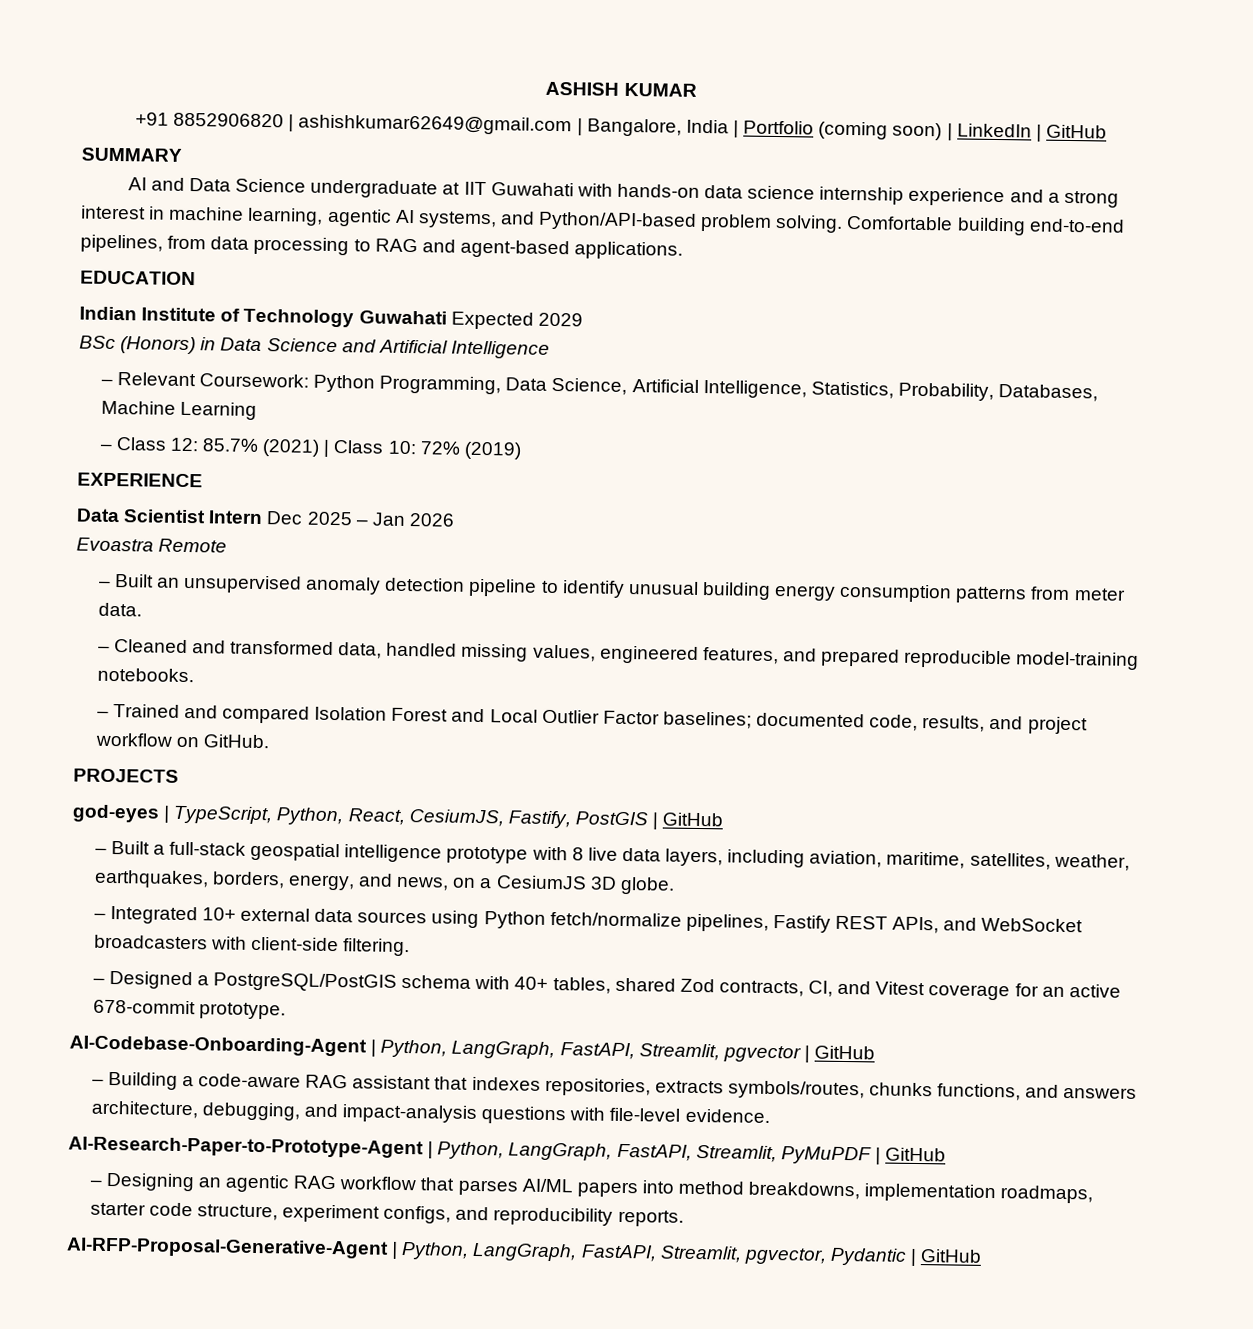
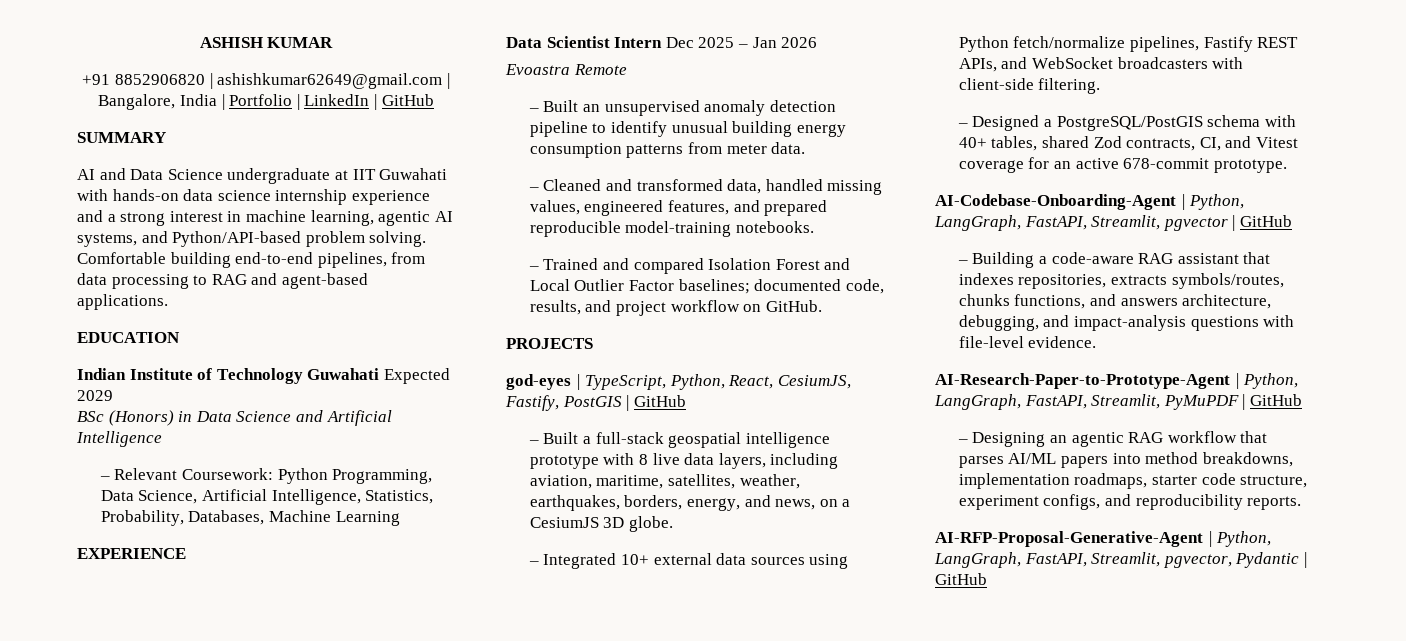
[818,121,943,141] (coming soon) -> (293, 100) none
[99,437,522,460] // – Class 12: 85.7% (2021) | Class 10: 72% (2019) -> (400, 518) none

